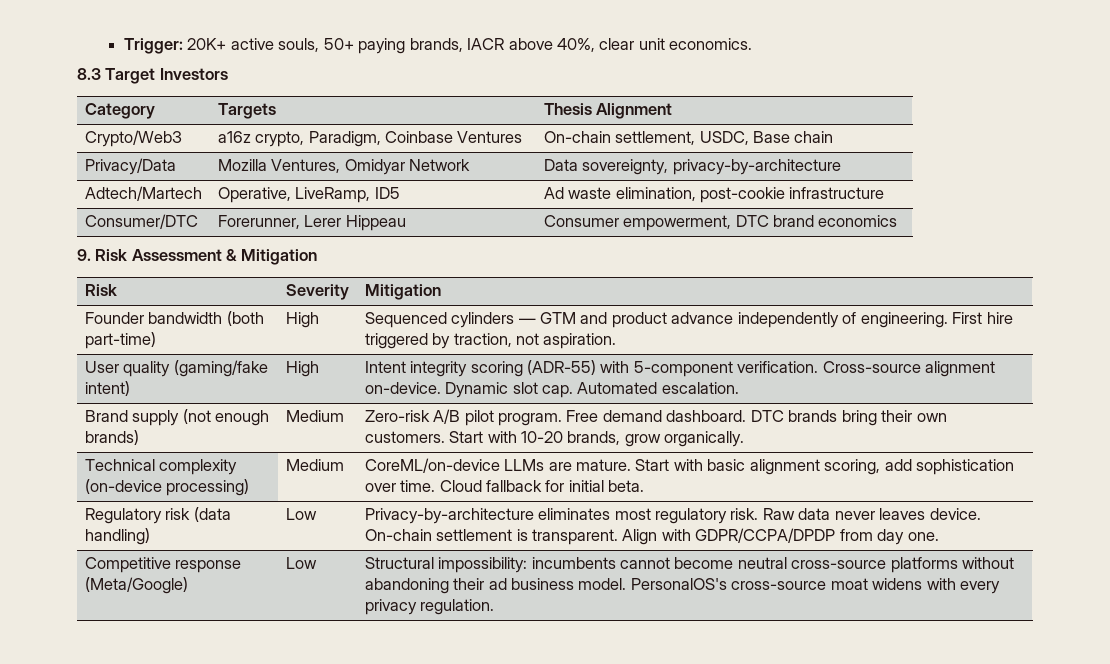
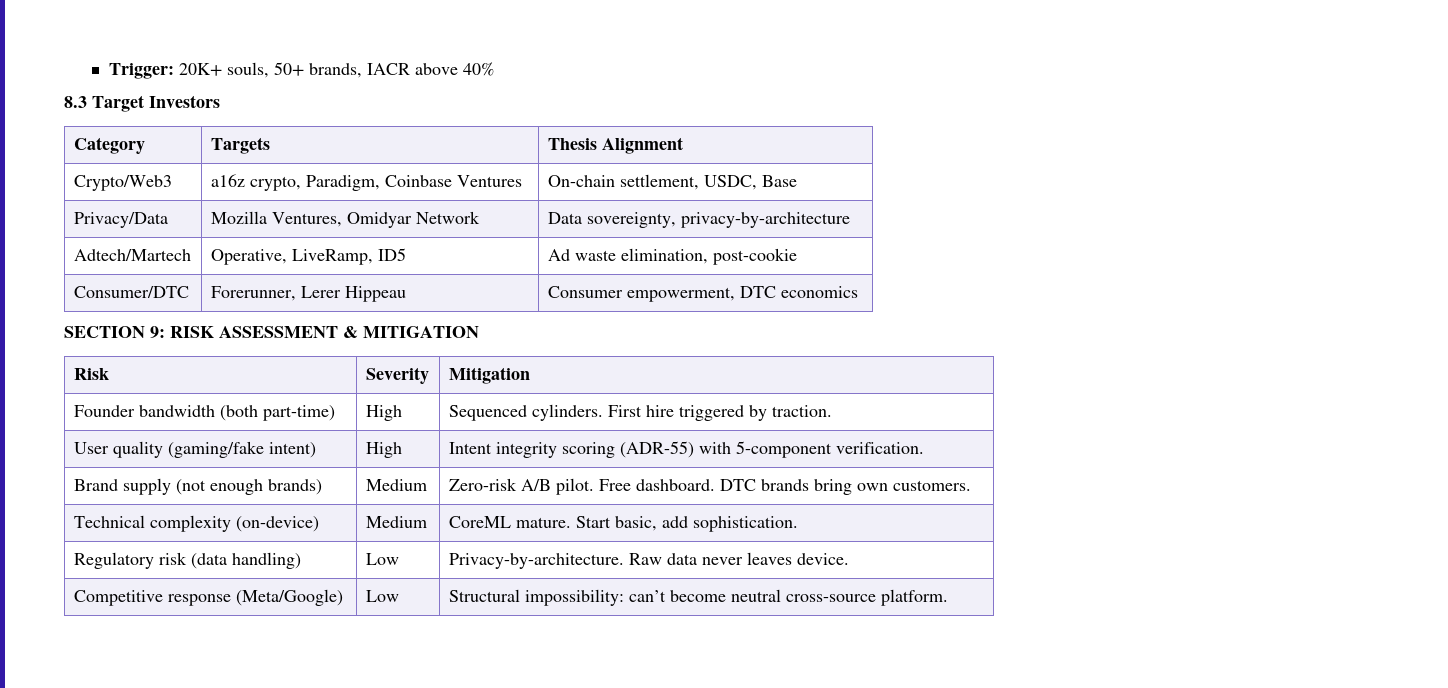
[230,38,274,50] active -> (222, 69) none
[358,38,406,54] paying -> (304, 69) none
[557,38,753,52] 40%, clear unit economics. -> [462,62,494,76] 40%
[794,131,834,143] chain -> (797, 181) none
[789,187,885,199] infrastructure -> (797, 256) none
[773,215,815,227] brand -> (776, 292) none
[77,249,317,265] 9. Risk Assessment & Mitigation -> [64,326,479,338] SECTION 9: RISK ASSESSMENT & MITIGATION
[451,312,948,328] cylinders — GTM and product advance independently of engineering. -> [531,404,603,421] cylinders.
[453,333,617,349] traction, not aspiration. -> [771,405,832,417] traction.
[822,361,996,377] [364,382,739,398] Cross-source alignment on-device. Dynamic slot cap. Automated escalation. -> (924, 448) none
[464,410,662,426] pilot program. Free demand -> [555,478,631,495] pilot. Free
[881,410,913,422] their -> (852, 487) none
[449,431,745,447] Start with 10-20 brands, grow organically. -> (971, 485) none
[84,479,250,496] [285,459,344,471] [364,458,1015,475] [364,480,645,492] (on-device processing) | Medium | CoreML/on-device LLMs are mature. Start with basic alignment scoring, add sophistication over time. Cloud fallback for initial beta. -> [235,516,319,532] [365,516,427,528] [448,516,798,532] (on-device) | Medium | CoreML mature. Start basic, add sophistication.
[364,508,759,524] Privacy-by-architecture eliminates most regulatory risk. -> [448,553,624,569] Privacy-by-architecture.
[364,528,939,545] On-chain settlement is transparent. Align with GDPR/CCPA/DPDP from day one. -> (849, 559) none
[531,557,671,569] incumbents cannot -> [628,590,666,602] can’t
[890,557,1015,573] [364,578,1001,594] [364,599,495,615] platforms without abandoning their ad business model. PersonalOS's cross-source moat widens with every privacy regulation. -> [880,589,948,606] platform.

